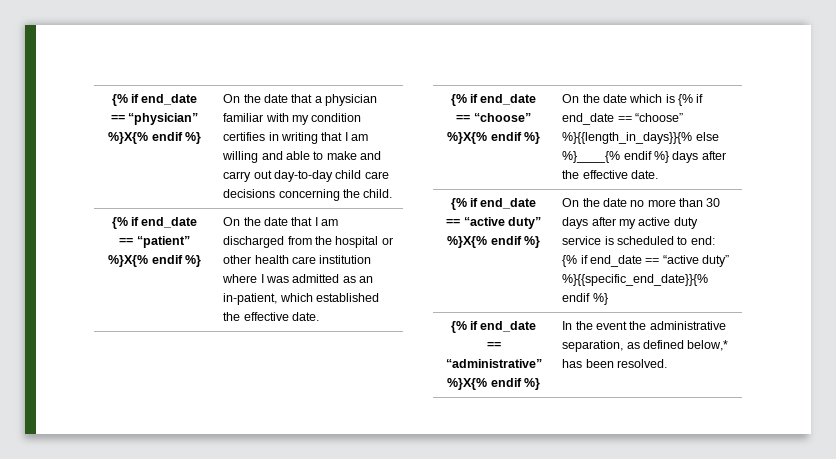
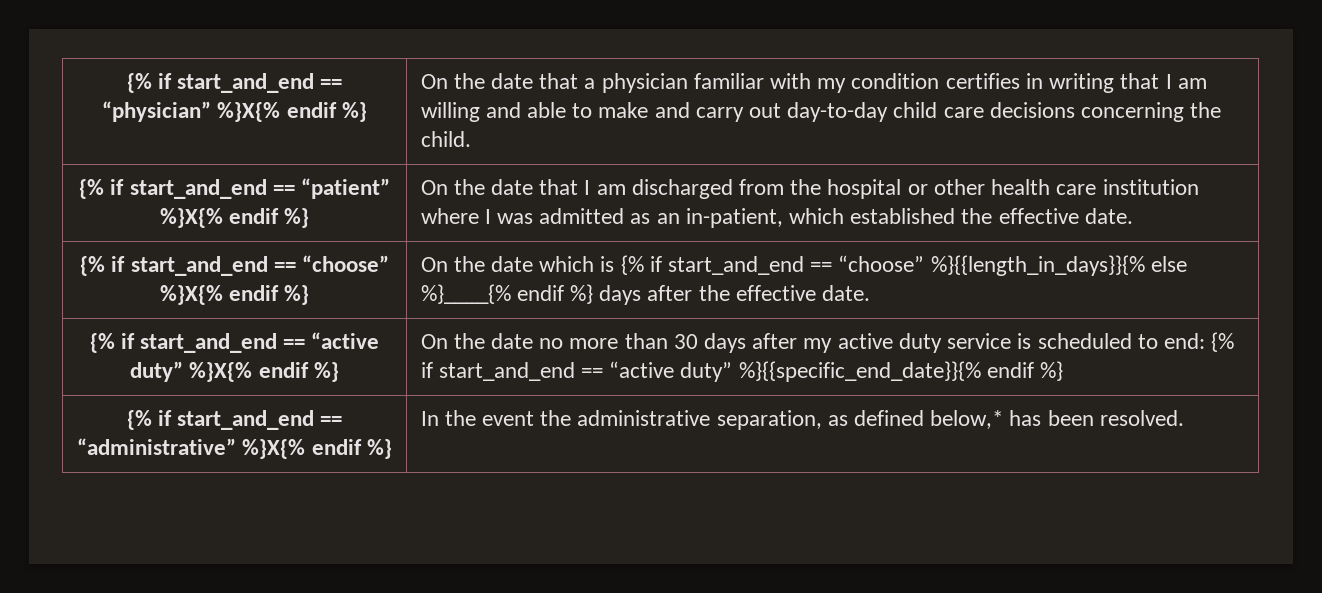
[111,94,198,106] {% if end_date -> [126,73,315,93] {% if start_and_end
[141,217,198,228] end_date -> [129,179,267,199] start_and_end
[480,94,537,105] end_date -> [130,256,268,276] start_and_end
[562,113,615,125] end_date -> [668,256,805,275] start_and_end
[480,198,537,209] end_date -> [140,333,277,353] start_and_end
[589,255,642,267] end_date -> [438,362,575,381] start_and_end
[480,321,537,332] end_date -> [177,410,315,430] start_and_end

